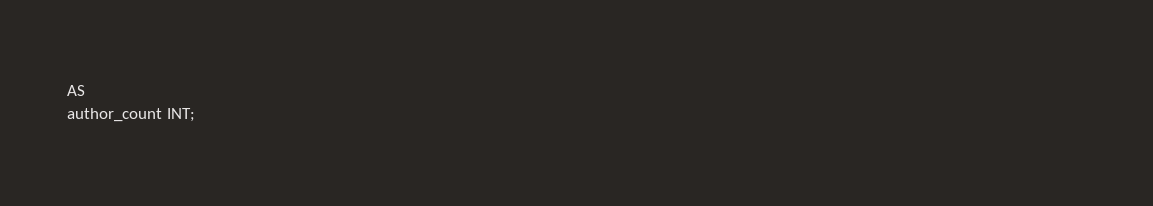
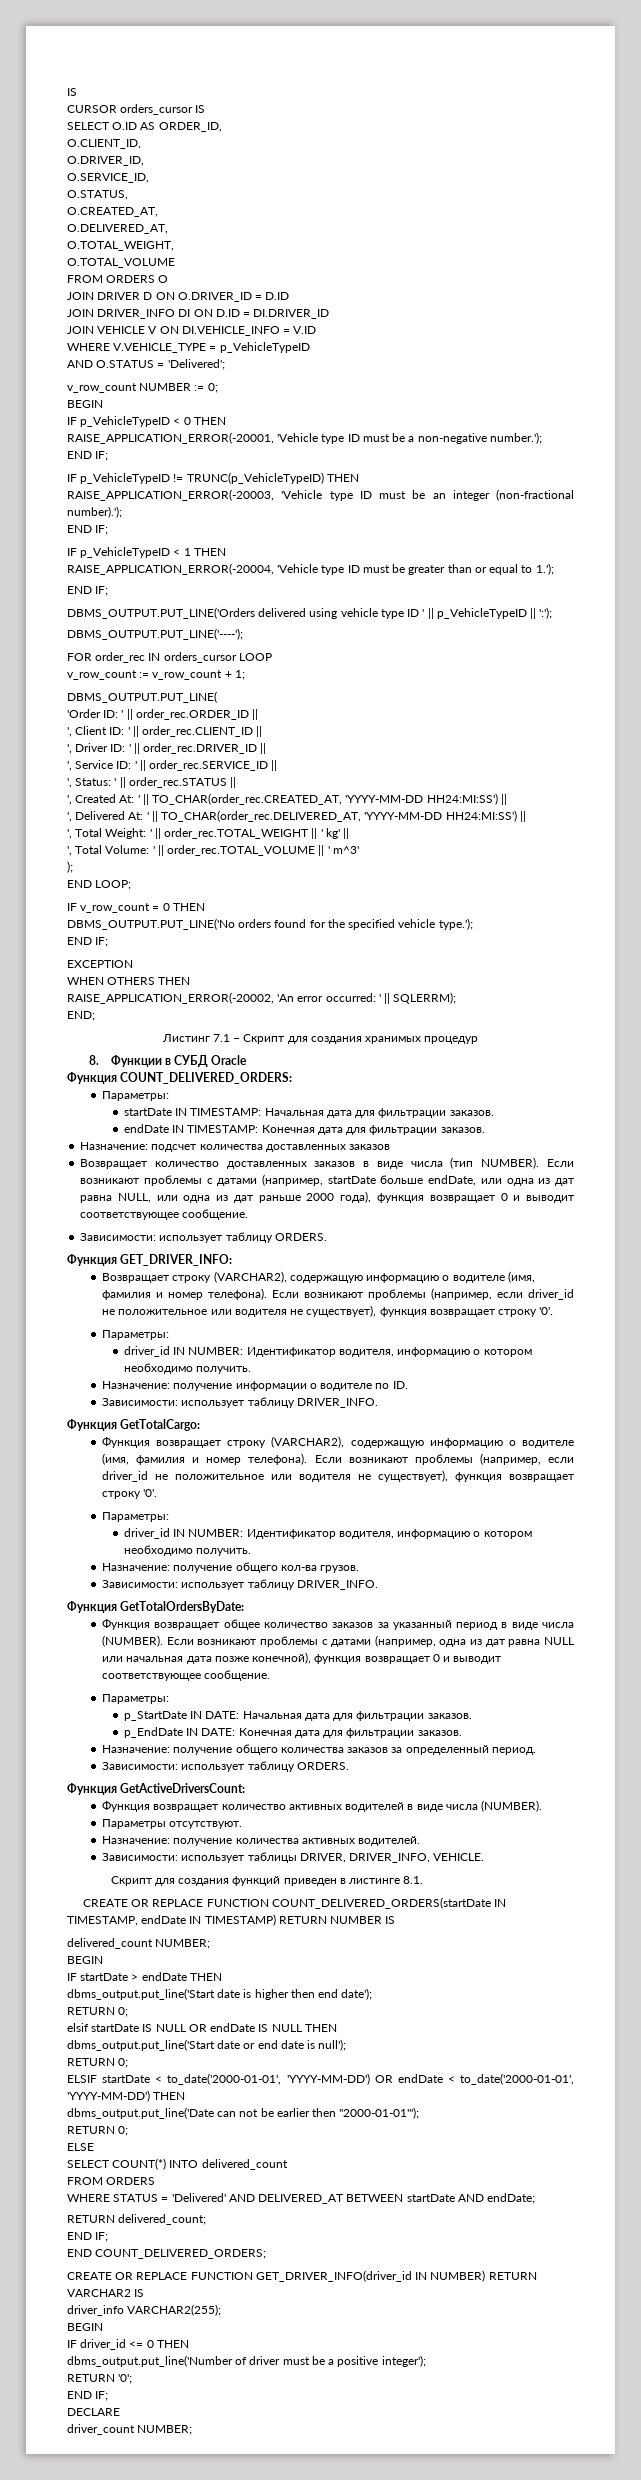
[67,85,85,96] [67,108,195,122] AS // author_count INT; -> [67,88,77,96] [67,104,206,115] [67,122,222,132] [67,139,141,149] [67,156,144,166] [67,173,149,183] [67,190,128,200] [67,207,158,217] [67,224,168,234] [67,241,174,251] [67,258,175,268] [67,275,169,283] [67,292,290,302] [67,309,330,319] [67,326,317,336] [67,342,310,353] [67,359,225,370] [67,383,218,393] [67,400,103,408] [67,416,226,427] [67,432,542,444] [67,451,109,461] [67,472,359,484] [67,489,574,501] [67,506,122,518] [67,525,109,535] [67,547,226,558] [67,563,554,575] [67,586,109,596] [67,607,553,619] [67,628,243,640] [67,652,272,663] [67,670,245,680] [67,691,217,703] [67,709,259,720] [67,726,263,737] [67,743,267,754] [67,760,278,771] [67,777,237,788] [67,793,507,805] [67,810,526,822] [67,828,350,839] [67,845,359,856] [67,861,73,873] [67,880,132,890] [67,903,205,913] [67,918,473,930] [67,937,109,947] [67,960,133,968] [67,977,191,985] [67,992,457,1004] [67,1011,95,1021] [161,1034,479,1044] [88,1055,248,1067] [67,1072,293,1084] [102,1091,170,1101] [123,1108,494,1118] [123,1124,485,1135] [80,1142,391,1152] [80,1157,574,1169] [80,1174,574,1186] [80,1191,574,1203] [80,1209,249,1220] [80,1232,327,1243] [67,1254,233,1266] [102,1271,535,1283] [102,1288,575,1300] [102,1305,554,1317] [102,1330,170,1340] [123,1346,532,1357] [123,1363,252,1374] [102,1381,408,1391] [102,1397,378,1408] [67,1419,201,1431] [102,1436,574,1448] [102,1453,574,1465] [102,1470,574,1482] [102,1489,158,1499] [102,1512,170,1522] [123,1528,532,1539] [123,1545,252,1556] [102,1562,360,1573] [102,1579,378,1590] [67,1601,245,1613] [102,1619,574,1630] [102,1635,574,1647] [102,1652,502,1664] [102,1670,271,1681] [102,1694,170,1704] [123,1711,472,1721] [123,1727,462,1738] [102,1744,536,1755] [102,1761,349,1772] [67,1783,246,1795] [102,1800,542,1812] [102,1819,243,1829] [102,1836,421,1846] [102,1852,485,1863] [110,1876,424,1886] [82,1897,507,1909] [67,1914,396,1926] [67,1938,211,1949] [67,1956,103,1964] [67,1972,222,1981] [67,1988,373,2000] [67,2007,129,2017] [67,2023,337,2032] [67,2039,347,2051] [67,2058,129,2068] [67,2073,574,2085] [67,2090,186,2102] [67,2107,420,2119] [67,2126,129,2136] [67,2143,94,2151] [67,2158,288,2170] [67,2177,156,2185] [67,2193,536,2204] [67,2214,207,2225] [67,2232,109,2242] [67,2249,267,2259] [67,2270,537,2282] [67,2289,145,2297] [67,2304,222,2316] [67,2323,103,2331] [67,2339,189,2350] [67,2355,426,2367] [67,2374,133,2384] [67,2391,109,2401] [67,2408,120,2416] [67,2424,193,2435] IS // CURSOR orders_cursor IS // SELECT O.ID AS ORDER_ID, // O.CLIENT_ID, // O.DRIVER_ID, // O.SERVICE_ID, // O.STATUS, // O.CREATED_AT, // O.DELIVERED_AT, // O.TOTAL_WEIGHT, // O.TOTAL_VOLUME // FROM ORDERS O // JOIN DRIVER D ON O.DRIVER_ID = D.ID // JOIN DRIVER_INFO DI ON D.ID = DI.DRIVER_ID // JOIN VEHICLE V ON DI.VEHICLE_INFO = V.ID // WHERE V.VEHICLE_TYPE = p_VehicleTypeID // AND O.STATUS = 'Delivered'; // v_row_count NUMBER := 0; // BEGIN // IF p_VehicleTypeID < 0 THEN // RAISE_APPLICATION_ERROR(-20001, 'Vehicle type ID must be a non-negative number.'); // END IF; // IF p_VehicleTypeID != TRUNC(p_VehicleTypeID) THEN // RAISE_APPLICATION_ERROR(-20003, 'Vehicle type ID must be an integer (non-fractional number).'); // END IF; // IF p_VehicleTypeID < 1 THEN // RAISE_APPLICATION_ERROR(-20004, 'Vehicle type ID must be greater than or equal to 1.'); // END IF; // DBMS_OUTPUT.PUT_LINE('Orders delivered using vehicle type ID ' || p_VehicleTypeID || ':'); // DBMS_OUTPUT.PUT_LINE('----'); // FOR order_rec IN orders_cursor LOOP // v_row_count := v_row_count + 1; // DBMS_OUTPUT.PUT_LINE( // 'Order ID: ' || order_rec.ORDER_ID || // ', Client ID: ' || order_rec.CLIENT_ID || // ', Driver ID: ' || order_rec.DRIVER_ID || // ', Service ID: ' || order_rec.SERVICE_ID || // ', Status: ' || order_rec.STATUS || // ', Created At: ' || TO_CHAR(order_rec.CREATED_AT, 'YYYY-MM-DD HH24:MI:SS') || // ', Delivered At: ' || TO_CHAR(order_rec.DELIVERED_AT, 'YYYY-MM-DD HH24:MI:SS') || // ', Total Weight: ' || order_rec.TOTAL_WEIGHT || ' kg' || // ', Total Volume: ' || order_rec.TOTAL_VOLUME || ' m^3' // ); // END LOOP; // IF v_row_count = 0 THEN // DBMS_OUTPUT.PUT_LINE('No orders found for the specified vehicle type.'); // END IF; // EXCEPTION // WHEN OTHERS THEN // RAISE_APPLICATION_ERROR(-20002, 'An error occurred: ' || SQLERRM); // END; // Листинг 7.1 – Скрипт для создания хранимых процедур // 8. Функции в СУБД Oracle // Функция COUNT_DELIVERED_ORDERS: // Параметры: // startDate IN TIMESTAMP: Начальная дата для фильтрации заказов. // endDate IN TIMESTAMP: Конечная дата для фильтрации заказов. // Назначение: подсчет количества доставленных заказов // Возвращает количество доставленных заказов в виде числа (тип NUMBER). Если возникают проблемы с датами (например, startDate больше endDate, или одна из дат равна NULL, или одна из дат раньше 2000 года), функция возвращает 0 и выводит соответствующее сообщение. // Зависимости: использует таблицу ORDERS. // Функция GET_DRIVER_INFO: // Возвращает строку (VARCHAR2), содержащую информацию о водителе (имя, фамилия и номер телефона). Если возникают проблемы (например, если driver_id не положительное или водителя не существует), функция возвращает строку '0'. // Параметры: // driver_id IN NUMBER: Идентификатор водителя, информацию о котором необходимо получить. // Назначение: получение информации о водителе по ID. // Зависимости: использует таблицу DRIVER_INFO. // Функция GetTotalCargo: // Функция возвращает строку (VARCHAR2), содержащую информацию о водителе (имя, фамилия и номер телефона). Если возникают проблемы (например, если driver_id не положительное или водителя не существует), функция возвращает строку '0'. // Параметры: // driver_id IN NUMBER: Идентификатор водителя, информацию о котором необходимо получить. // Назначение: получение общего кол-ва грузов. // Зависимости: использует таблицу DRIVER_INFO. // Функция GetTotalOrdersByDate: // Функция возвращает общее количество заказов за указанный период в виде числа (NUMBER). Если возникают проблемы с датами (например, одна из дат равна NULL или начальная дата позже конечной), функция возвращает 0 и выводит соответствующее сообщение. // Параметры: // p_StartDate IN DATE: Начальная дата для фильтрации заказов. // p_EndDate IN DATE: Конечная дата для фильтрации заказов. // Назначение: получение общего количества заказов за определенный период. // Зависимости: использует таблицу ORDERS. // Функция GetActiveDriversCount: // Функция возвращает количество активных водителей в виде числа (NUMBER). // Параметры отсутствуют. // Назначение: получение количества активных водителей. // Зависимости: использует таблицы DRIVER, DRIVER_INFO, VEHICLE. // Скрипт для создания функций приведен в листинге 8.1. // CREATE OR REPLACE FUNCTION COUNT_DELIVERED_ORDERS(startDate IN TIMESTAMP, endDate IN TIMESTAMP) RETURN NUMBER IS // delivered_count NUMBER; // BEGIN // IF startDate > endDate THEN // dbms_output.put_line('Start date is higher then end date'); // RETURN 0; // elsif startDate IS NULL OR endDate IS NULL THEN // dbms_output.put_line('Start date or end date is null'); // RETURN 0; // ELSIF startDate < to_date('2000-01-01', 'YYYY-MM-DD') OR endDate < to_date('2000-01-01', 'YYYY-MM-DD') THEN // dbms_output.put_line('Date can not be earlier then "2000-01-01"'); // RETURN 0; // ELSE // SELECT COUNT(*) INTO delivered_count // FROM ORDERS // WHERE STATUS = 'Delivered' AND DELIVERED_AT BETWEEN startDate AND endDate; // RETURN delivered_count; // END IF; // END COUNT_DELIVERED_ORDERS; // CREATE OR REPLACE FUNCTION GET_DRIVER_INFO(driver_id IN NUMBER) RETURN VARCHAR2 IS // driver_info VARCHAR2(255); // BEGIN // IF driver_id <= 0 THEN // dbms_output.put_line('Number of driver must be a positive integer'); // RETURN '0'; // END IF; // DECLARE // driver_count NUMBER;

